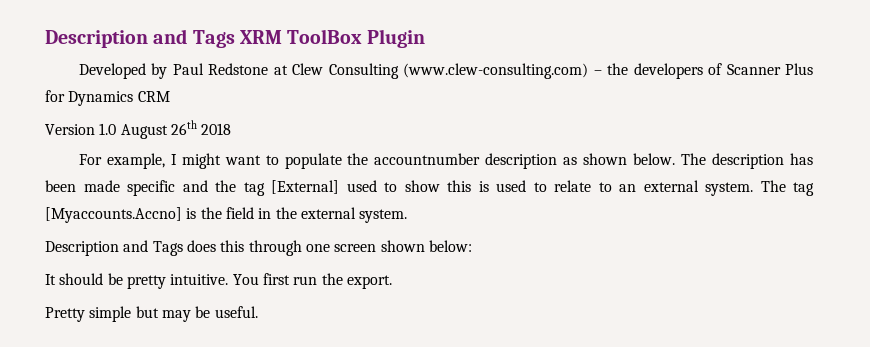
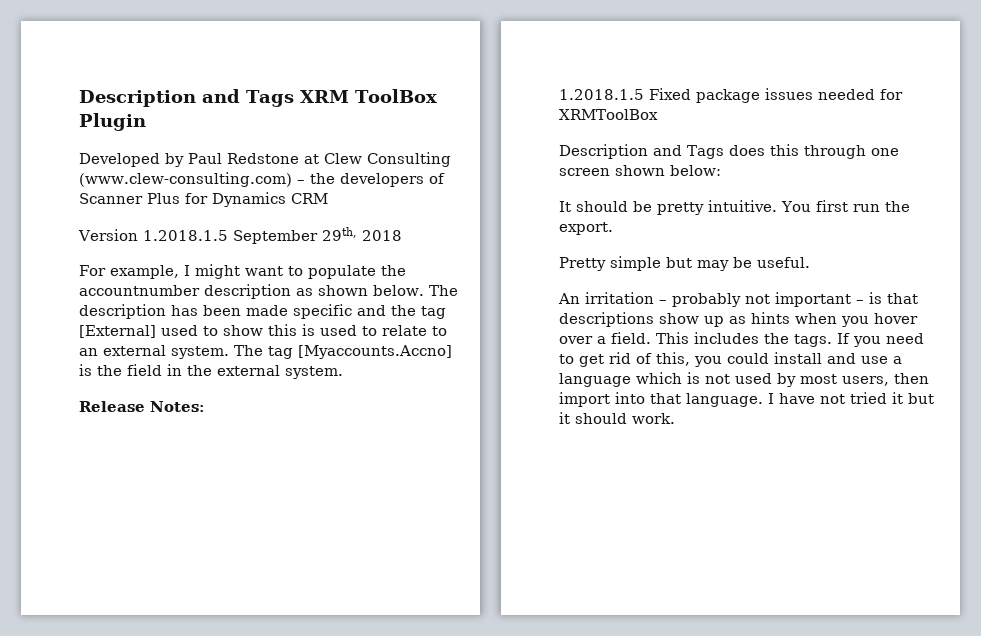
[99,120,197,139] 1.0 August 26th -> [142,227,357,244] 1.2018.1.5 September 29th,
(408, 216) none -> [79,401,205,412] [559,88,903,103] [559,109,658,120] // Release Notes: // 1.2018.1.5 Fixed package issues needed for XRMToolBox
(258, 312) none -> [558,292,918,307] [559,312,918,327] [559,332,924,347] [559,352,902,367] [559,372,929,387] [559,392,934,407] [559,412,675,424] // An irritation – probably not important – is that descriptions show up as hints when you hover over a field. This includes the tags. If you need to get rid of this, you could install and use a language which is not used by most users, then import into that language. I have not tried it but it should work.

